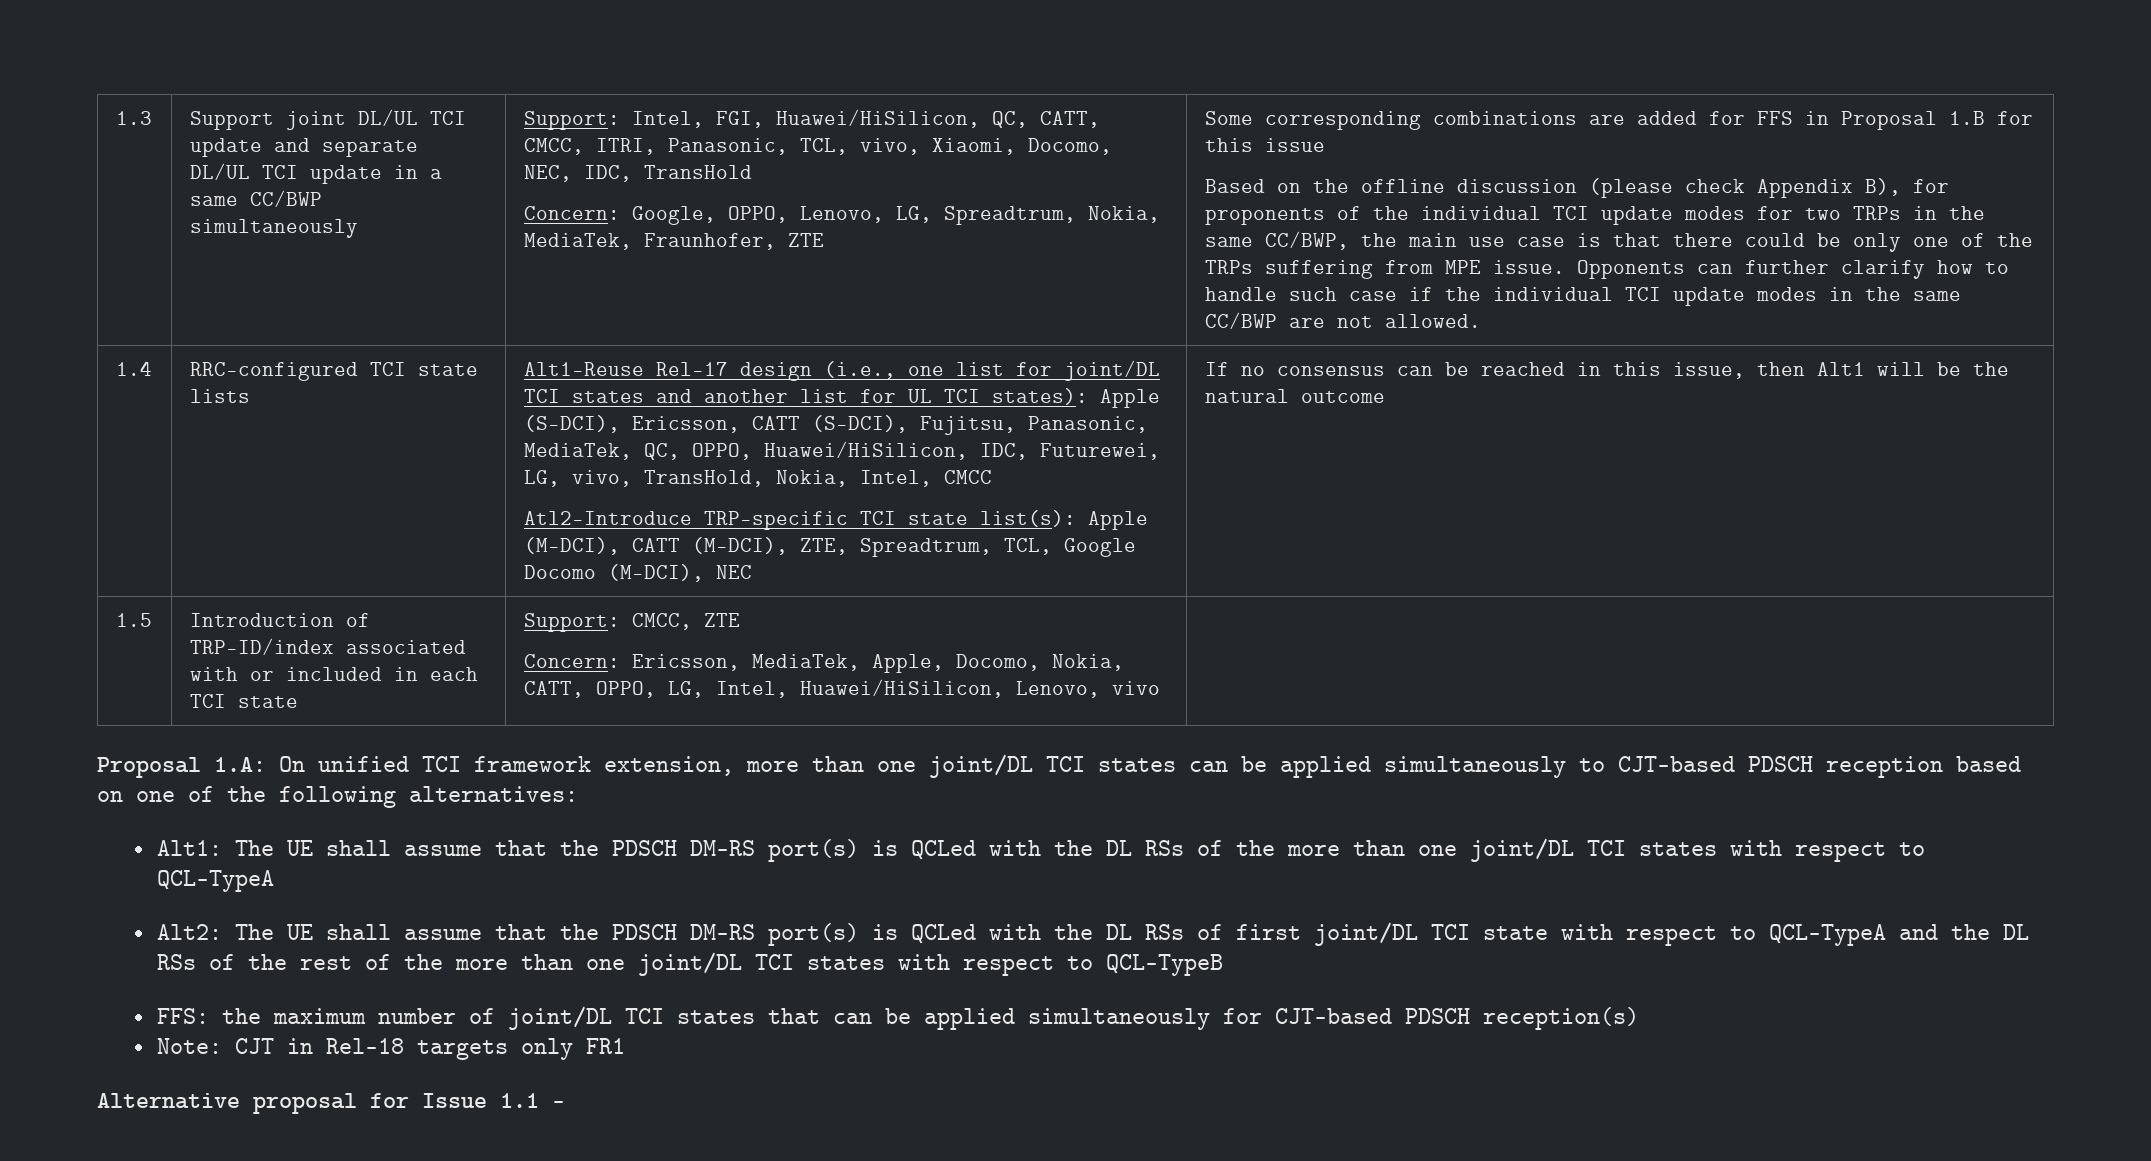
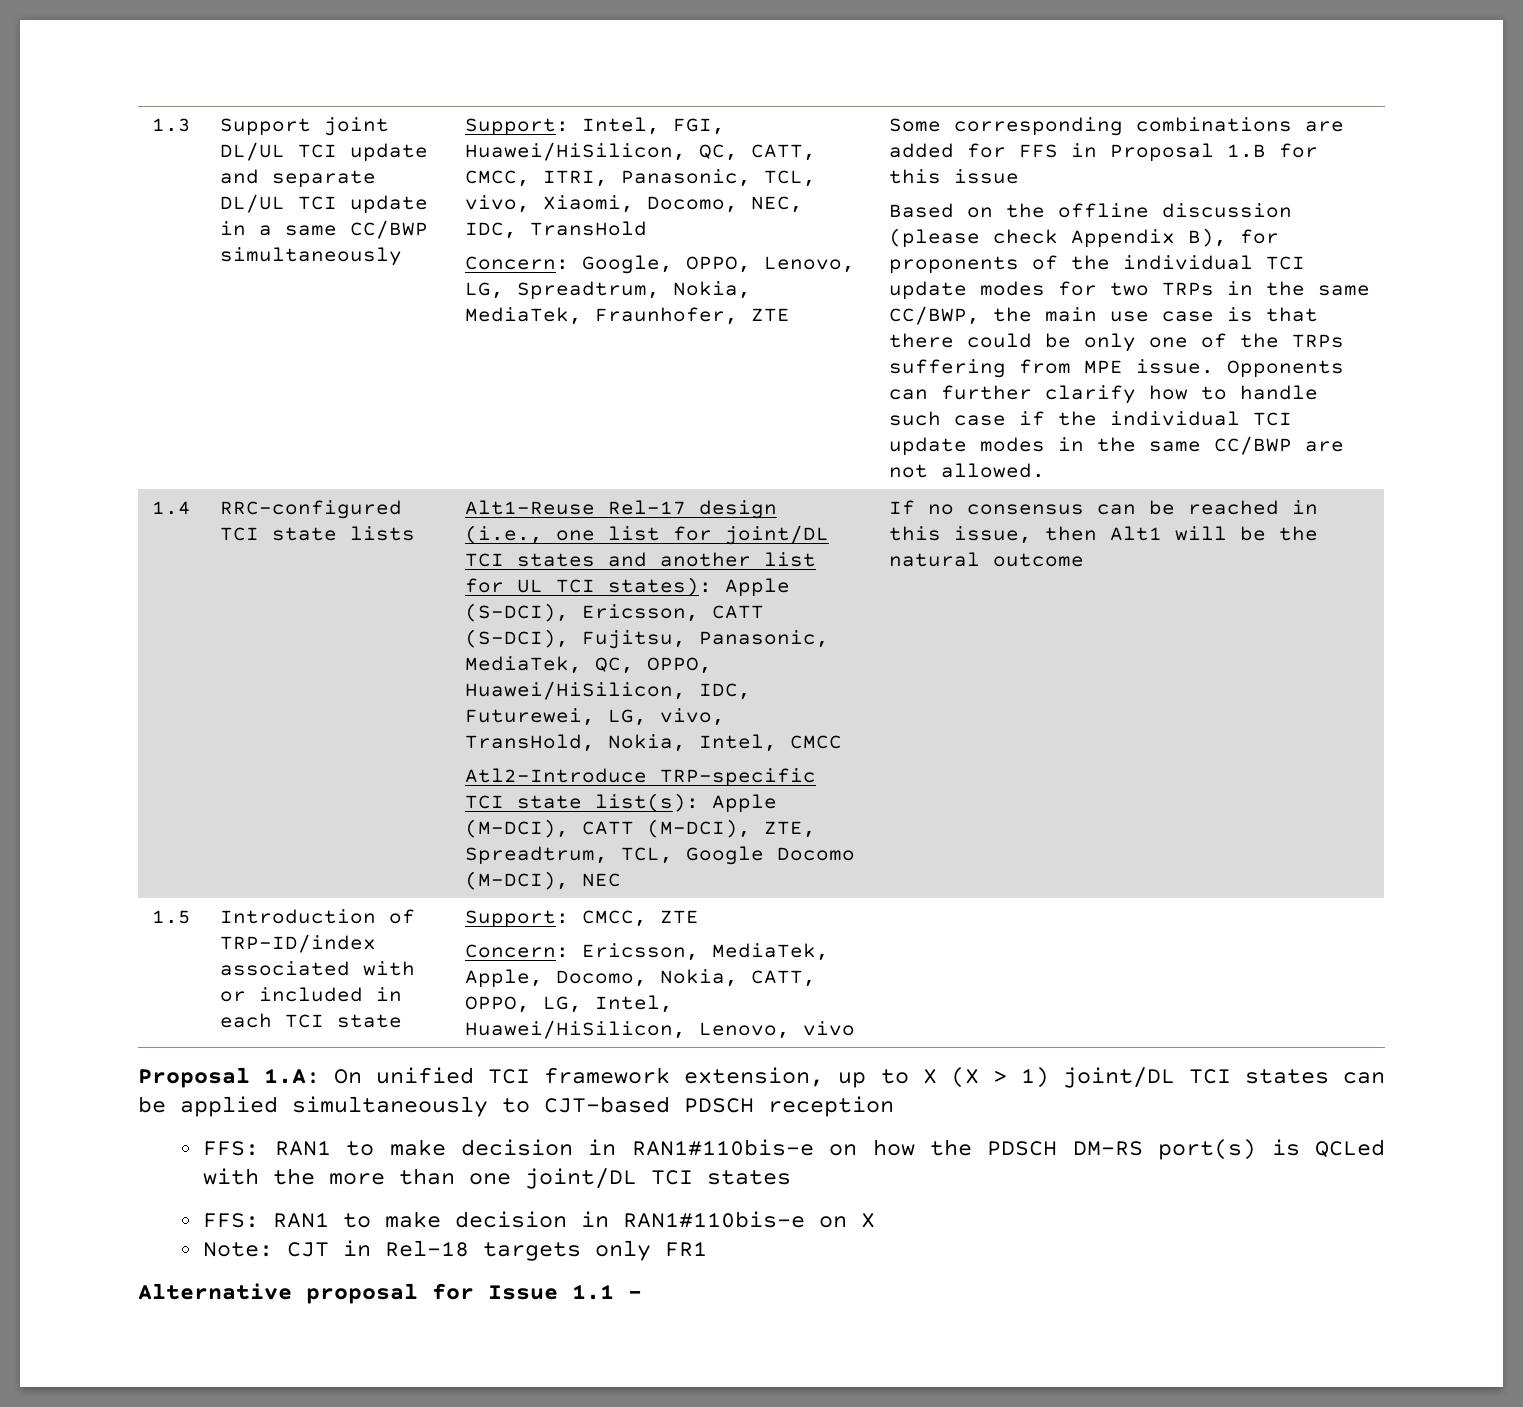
[746,756,916,772] more than one -> [838,1067,1049,1088] up to X (X > 1)
[1956,756,2021,772] [97,786,578,808] [157,838,1926,862] [157,870,275,892] [157,922,2030,946] [157,952,1224,976] [157,1006,1640,1030] based on one of the following alternatives: // Alt1: The UE shall assume that the PDSCH DM-RS port(s) is QCLed with the DL RSs of the more than one joint/DL TCI states with respect to QCL-TypeA // Alt2: The UE shall assume that the PDSCH DM-RS port(s) is QCLed with the DL RSs of first joint/DL TCI state with respect to QCL-TypeA and the DL RSs of the rest of the more than one joint/DL TCI states with respect to QCL-TypeB // FFS: the maximum number of joint/DL TCI states that can be applied simultaneously for CJT-based PDSCH reception(s) -> [203,1139,1385,1160] [203,1168,792,1189] [203,1211,876,1228] // FFS: RAN1 to make decision in RAN1#110bis-e on how the PDSCH DM-RS port(s) is QCLed with the more than one joint/DL TCI states // FFS: RAN1 to make decision in RAN1#110bis-e on X

